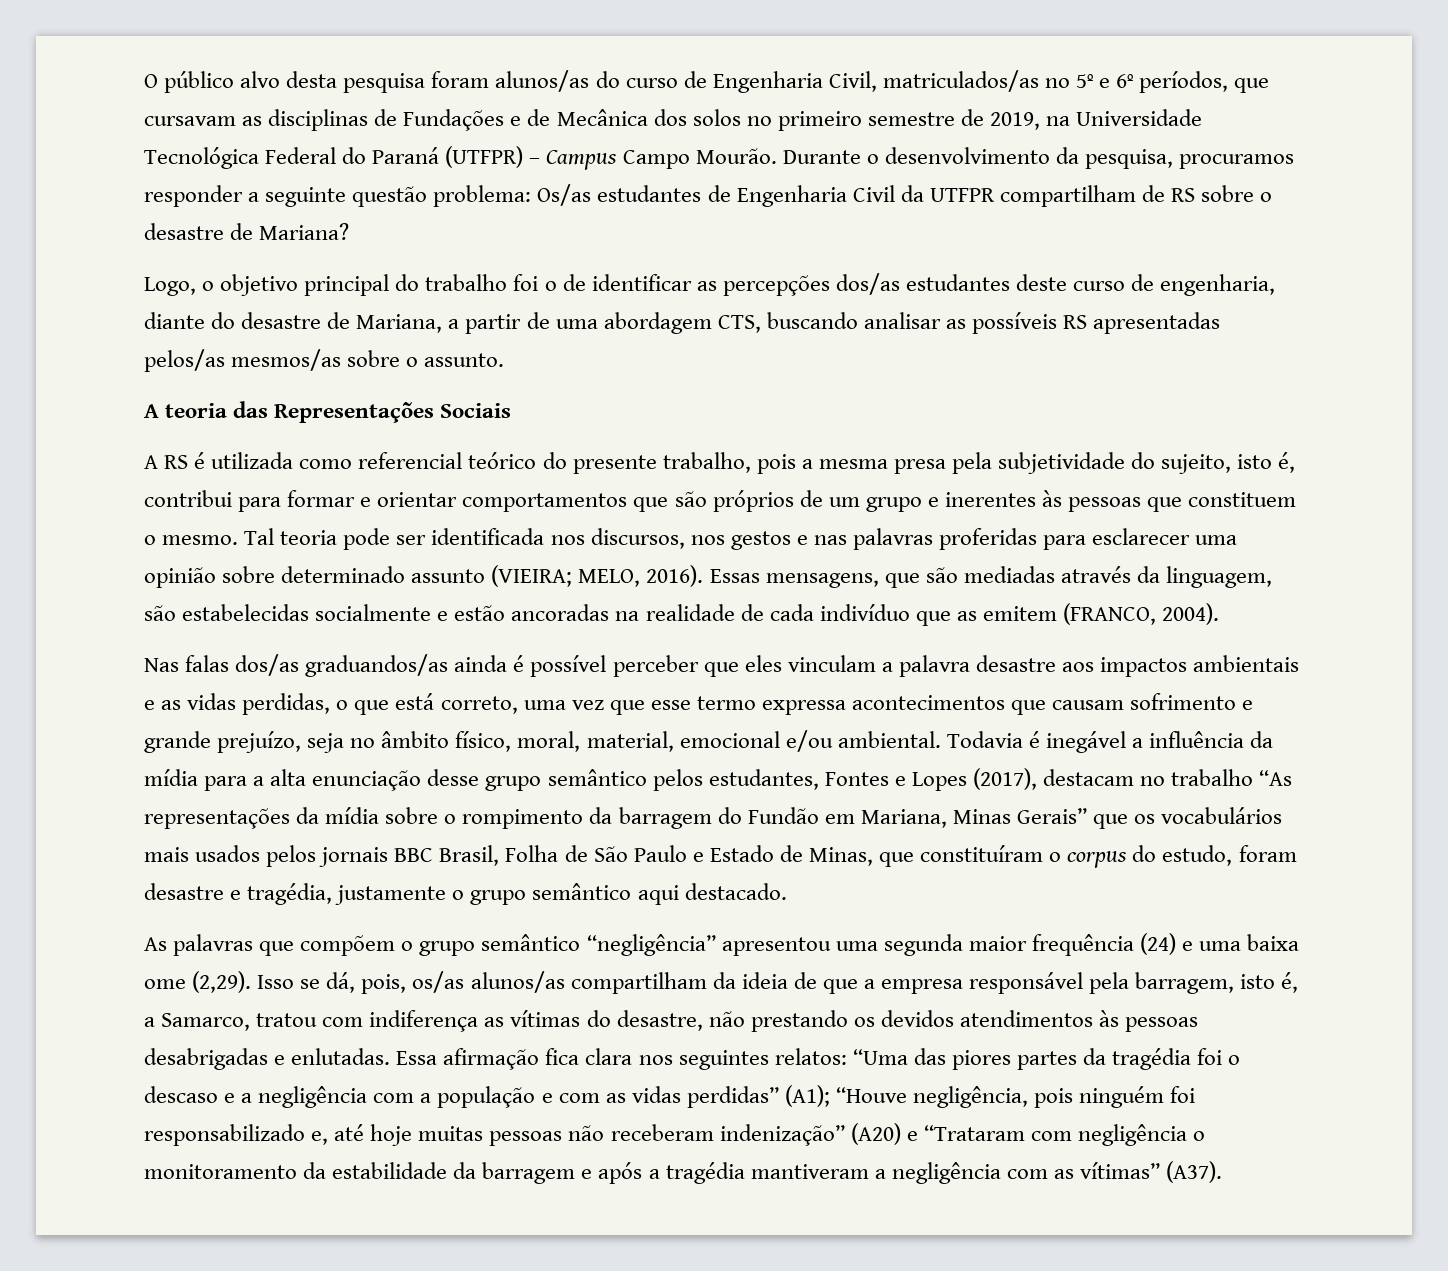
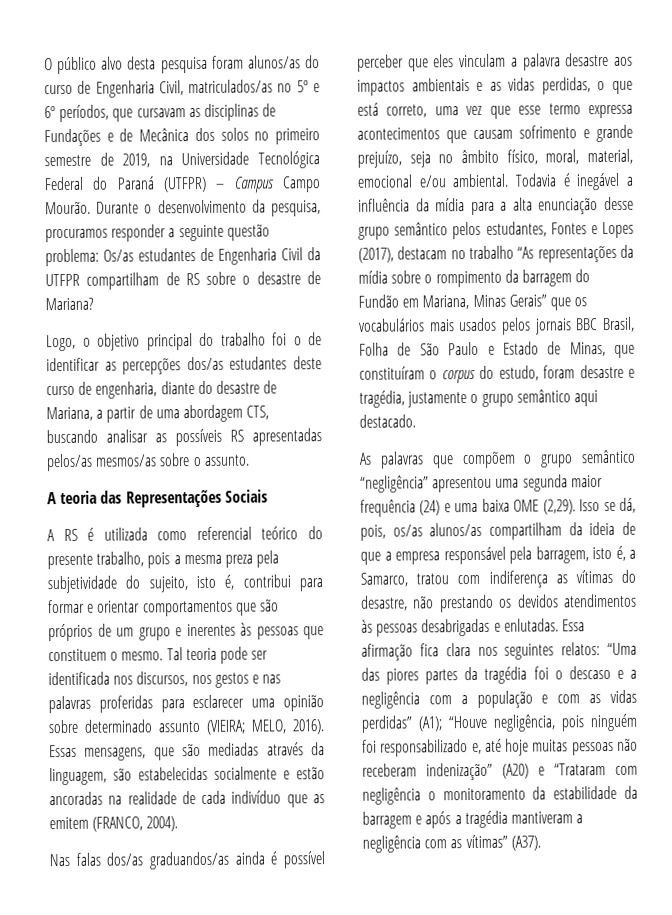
[893,459,946,474] presa -> [224,554,253,568] preza
[144,979,186,989] ome -> [513,499,540,512] OME

